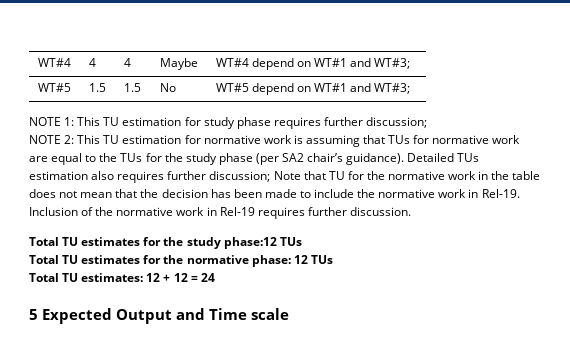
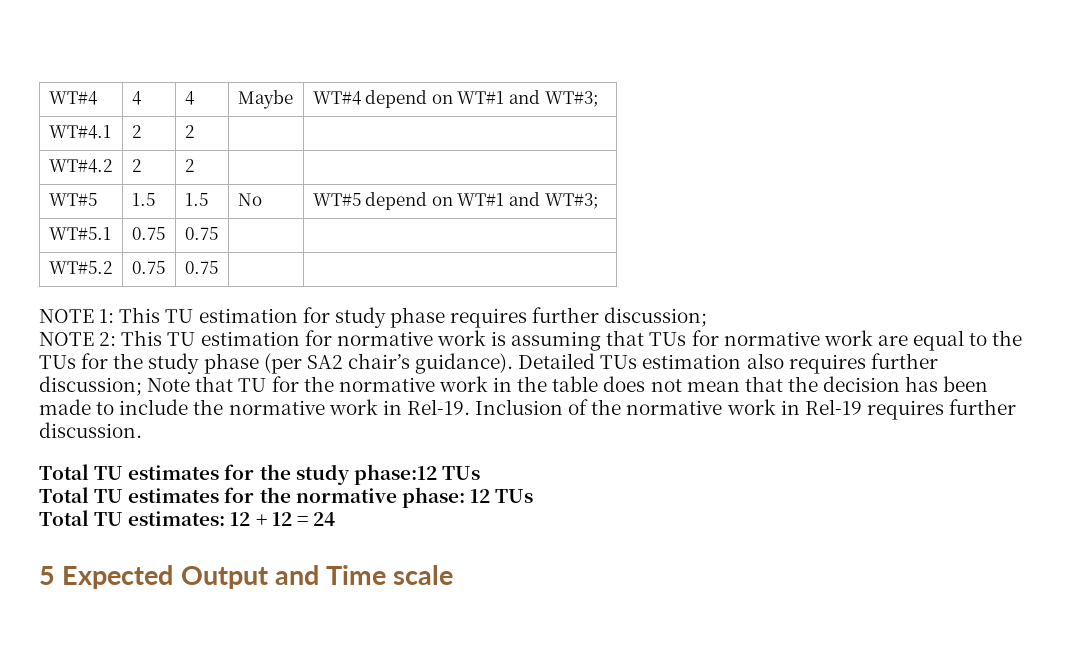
(411, 63) none -> [48,125,111,139] [131,125,141,138] [184,125,194,138] [48,159,112,173] [131,159,141,172] [184,159,194,172] // WT#4.1 | 2 | 2 | | // WT#4.2 | 2 | 2 | |
(411, 88) none -> [48,227,111,240] [131,227,165,240] [184,227,218,240] [48,261,112,274] [131,261,165,274] [184,261,218,274] // WT#5.1 | 0.75 | 0.75 | | // WT#5.2 | 0.75 | 0.75 | |

